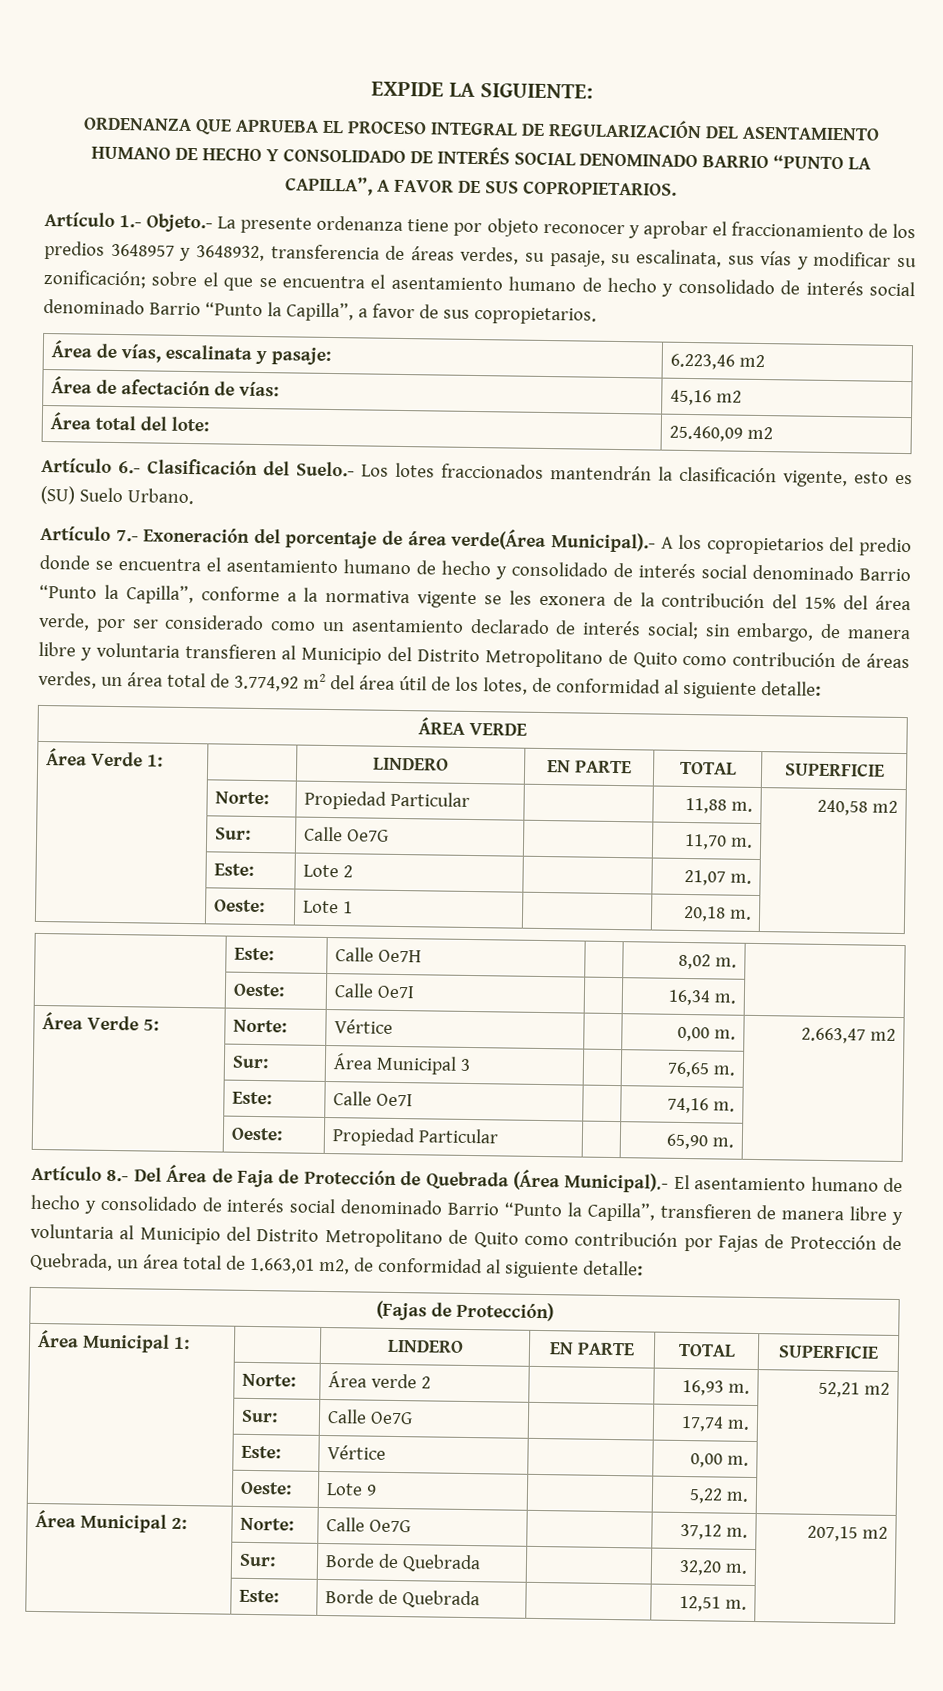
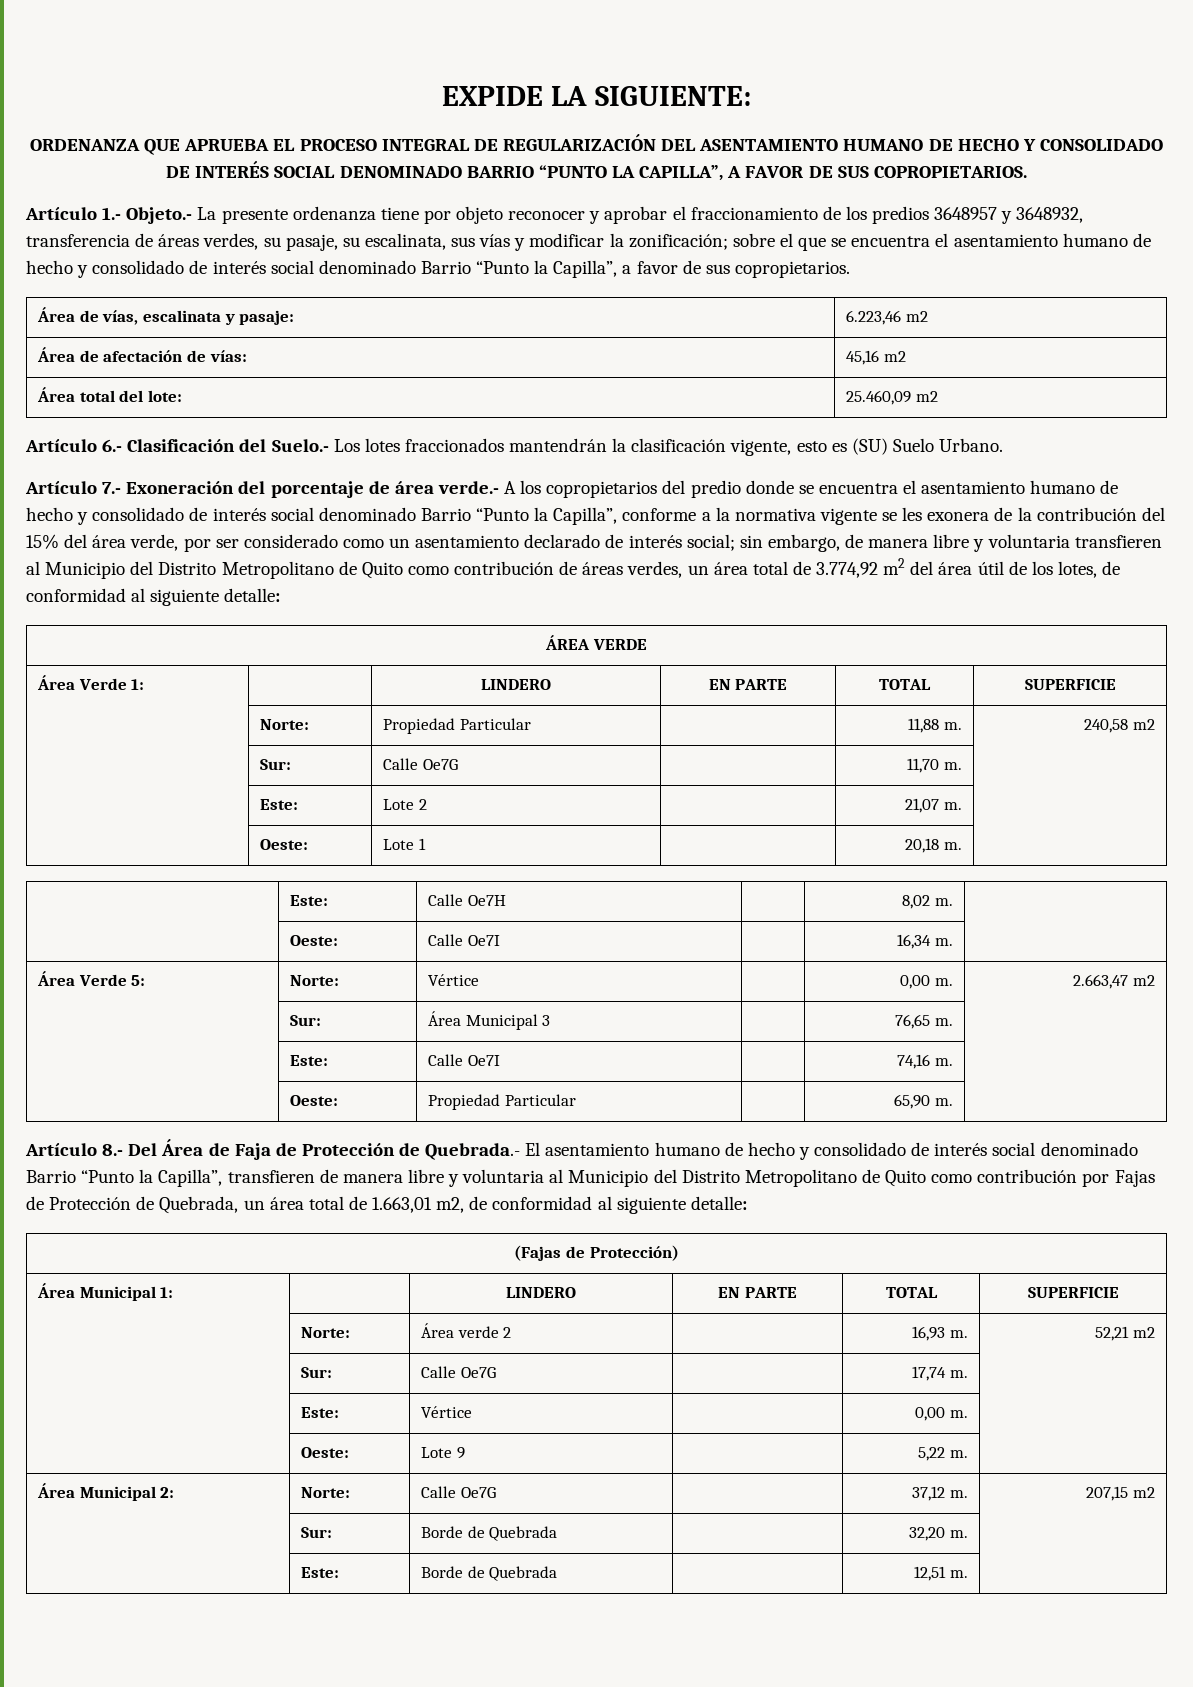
[897,257,917,268] su -> [609,233,624,247] la
[451,528,656,553] verde(Área Municipal).- -> [437,481,499,494] verde.-
[425,1169,670,1193] Quebrada (Área Municipal).- -> [425,1143,521,1160] Quebrada.-

